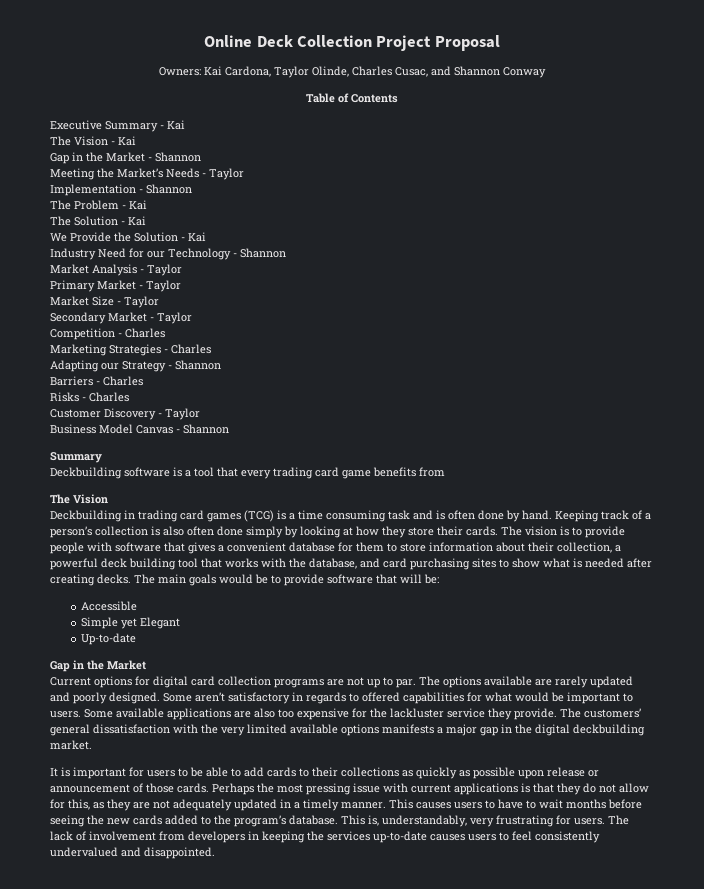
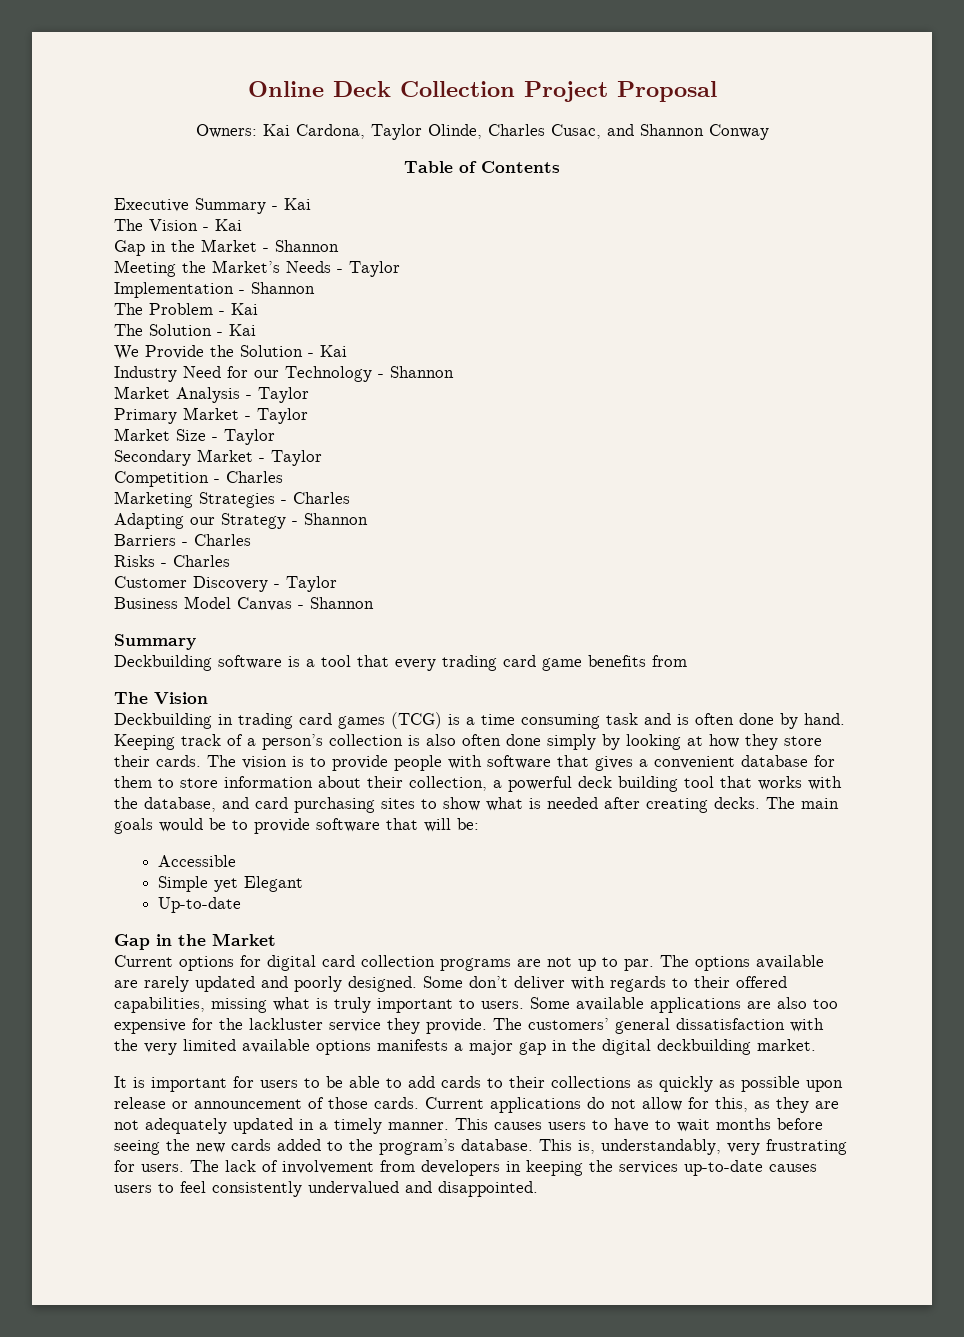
[195,692,564,704] aren’t satisfactory in regards to offered capabilities for what would be -> [469,976,787,992] [114,997,371,1013] don’t deliver with regards to their offered capabilities, missing what is truly
[212,783,581,795] Perhaps the most pressing issue with current applications is that they -> [425,1097,581,1113] Current applications

